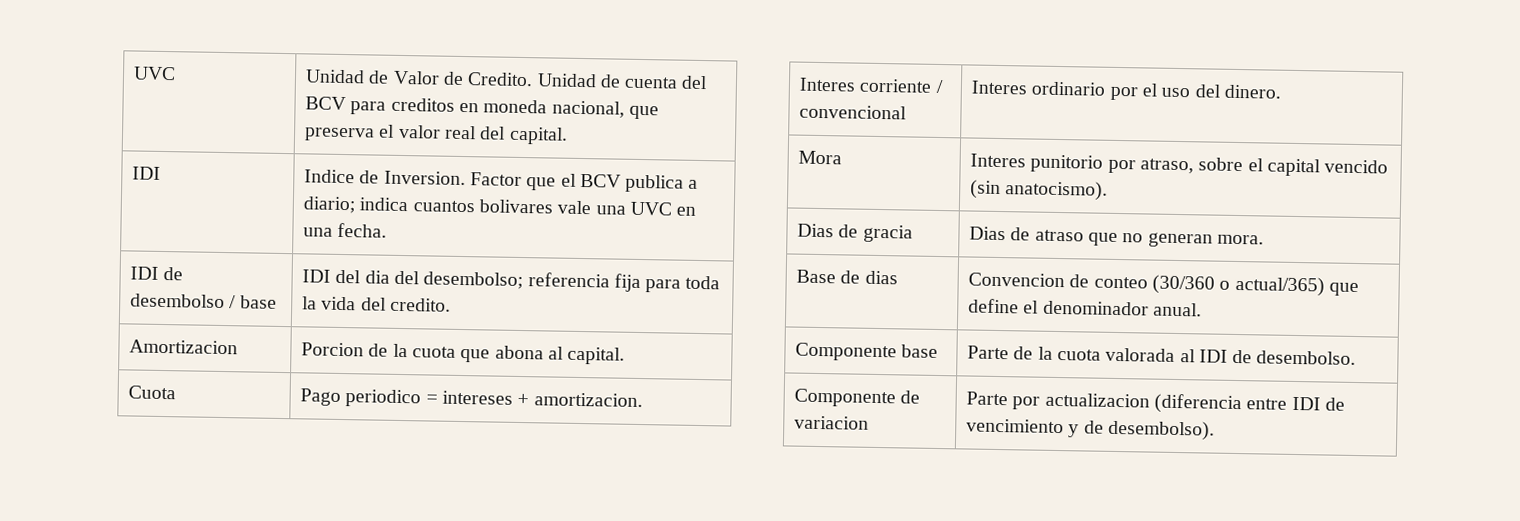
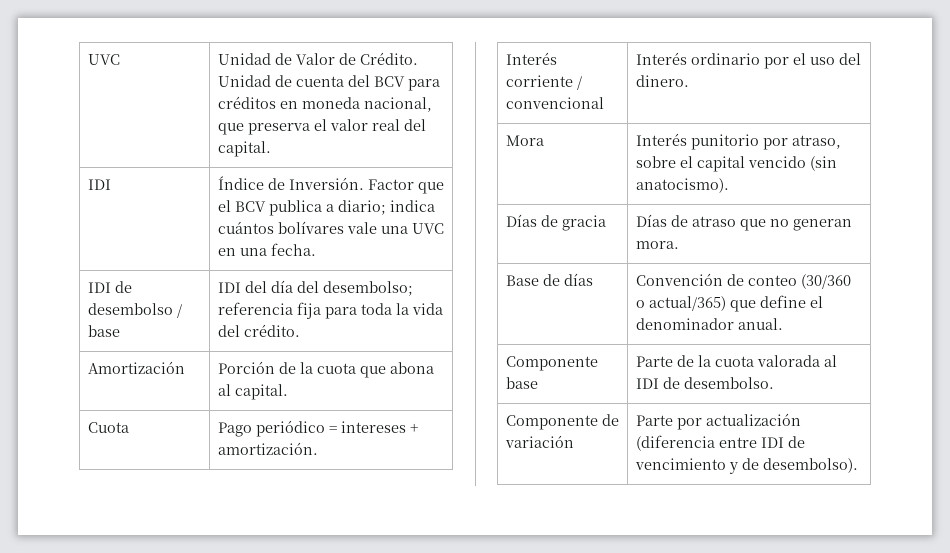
[467,72,534,87] Credito. -> [359,52,418,65] Crédito.
[390,97,455,112] creditos -> [217,96,276,109] créditos
[304,169,466,186] Indice de Inversion. -> [217,176,364,190] Índice de Inversión.
[412,199,554,214] cuantos bolivares -> [217,221,344,234] cuántos bolívares
[364,270,390,284] dia -> [270,280,293,293] día
[390,297,452,312] [129,339,239,355] [301,342,365,357] credito. // Amortizacion | Porcion -> [243,324,300,337] [87,361,185,374] [217,361,275,374] crédito. // Amortización | Porción
[345,389,422,408] periodico -> [255,420,325,437] periódico
[533,392,643,408] [799,77,857,92] amortizacion. // Interes -> [217,442,318,455] [505,52,557,65] amortización. // Interés
[971,80,1029,95] Interes -> [635,52,687,65] Interés
[970,153,1027,168] Interes -> [635,133,687,146] Interés
[797,223,835,238] Dias -> [505,214,537,227] Días
[969,226,1007,241] Dias -> [635,214,667,227] Días
[864,270,898,285] [968,272,1066,288] dias | Convencion -> [563,273,593,286] [635,273,723,286] días | Convención
[794,415,870,430] variacion -> [504,435,574,448] variación
[1044,392,1150,408] actualizacion -> [705,413,801,426] actualización

